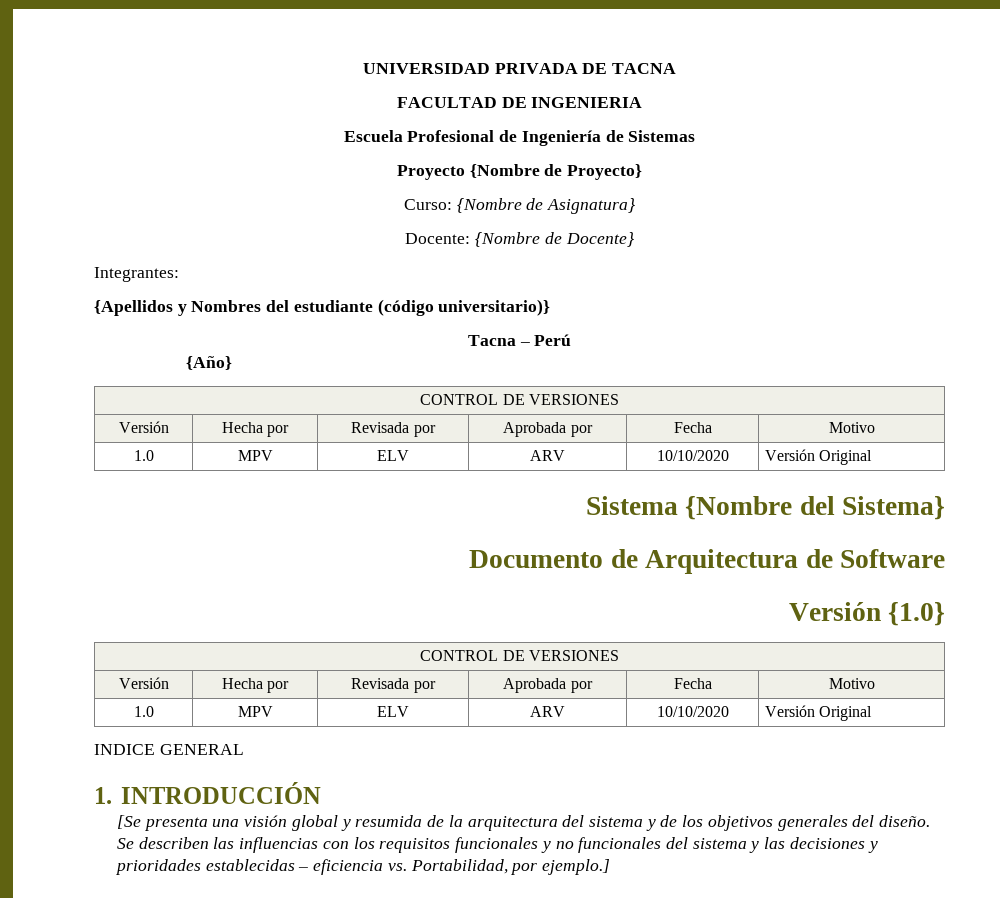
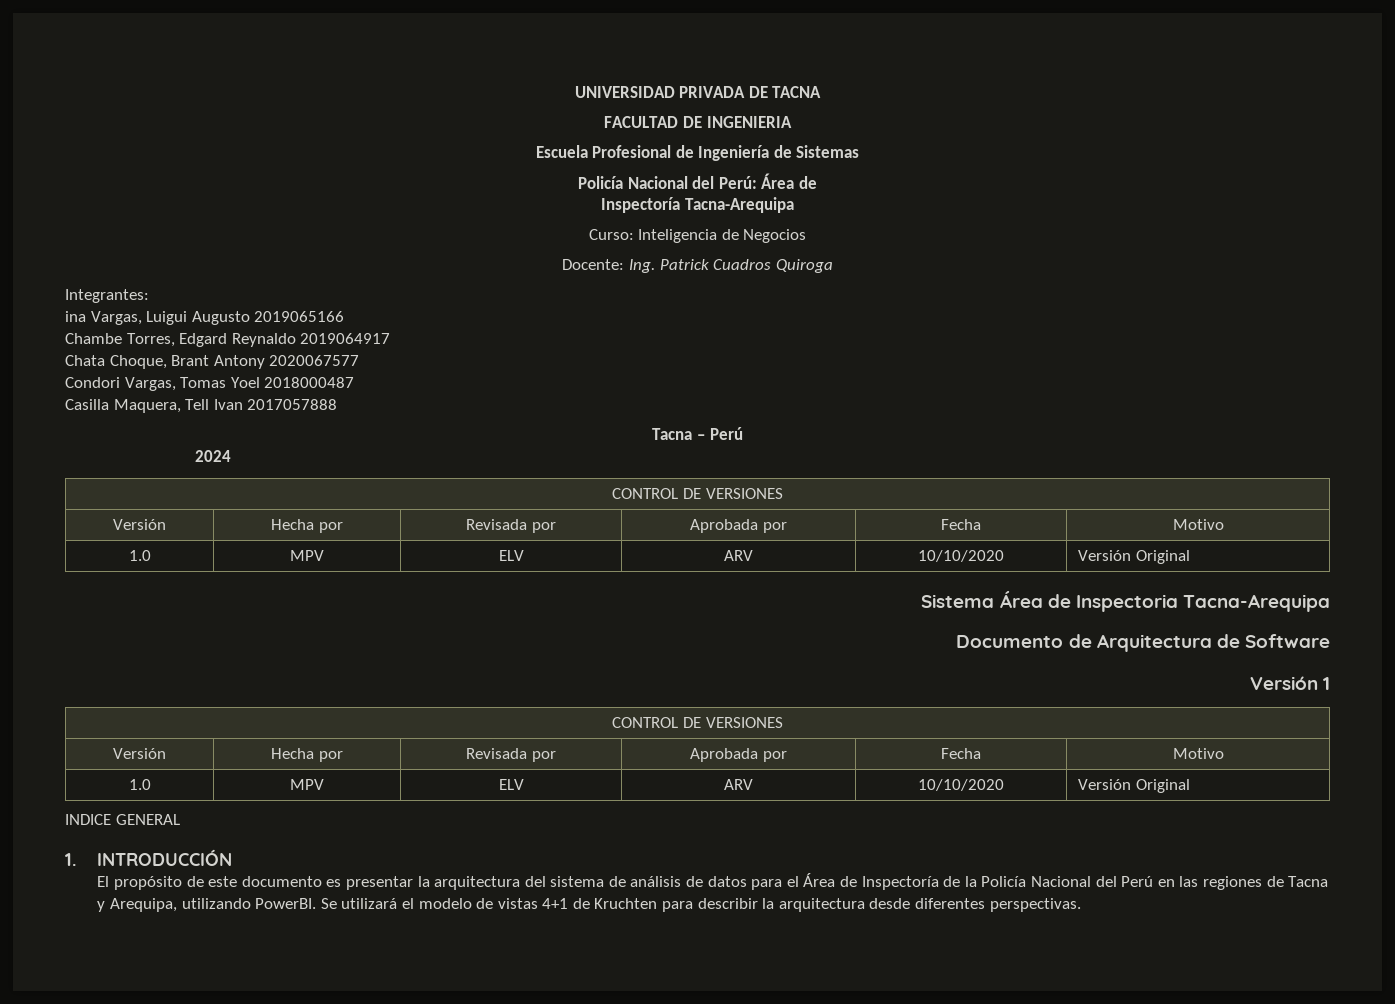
[396,164,643,180] Proyecto {Nombre de Proyecto} -> [578,173,817,189] [601,197,794,213] Policía Nacional del Perú: Área de // Inspectoría Tacna-Arequipa
[456,198,636,214] [405,232,634,247] [94,267,179,282] [94,299,551,316] {Nombre de Asignatura} // Docente: {Nombre de Docente} // Integrantes: // {Apellidos y Nombres del estudiante (código universitario)} -> [638,229,807,243] [562,259,833,273] [65,289,149,303] [65,311,345,325] [65,333,391,347] [65,355,360,369] [65,377,355,391] [65,399,338,413] Inteligencia de Negocios // Docente: Ing. Patrick Cuadros Quiroga // Integrantes: // ina Vargas, Luigui Augusto 2019065166 // Chambe Torres, Edgard Reynaldo 2019064917 // Chata Choque, Brant Antony 2020067577 // Condori Vargas, Tomas Yoel 2018000487 // Casilla Maquera, Tell Ivan 2017057888
[186,356,233,370] {Año} -> [194,450,231,462] 2024
[685,496,945,520] {Nombre del Sistema} -> [999,590,1330,612] Área de Inspectoria Tacna-Arequipa
[888,602,945,626] {1.0} -> [1323,677,1330,690] 1
[117,815,931,831] [117,837,878,853] [115,859,611,875] [Se presenta una visión global y resumida de la arquitectura del sistema y de los objetivos generales del diseño. Se describen las influencias con los requisitos funcionales y no funcionales del sistema y las decisiones y prioridades establecidas – eficiencia vs. Portabilidad, por ejemplo.] -> [97,873,1329,890] [97,898,1081,912] El propósito de este documento es presentar la arquitectura del sistema de análisis de datos para el Área de Inspectoría de la Policía Nacional del Perú en las regiones de Tacna y Arequipa, utilizando PowerBI. Se utilizará el modelo de vistas 4+1 de Kruchten para describir la arquitectura desde diferentes perspectivas.

